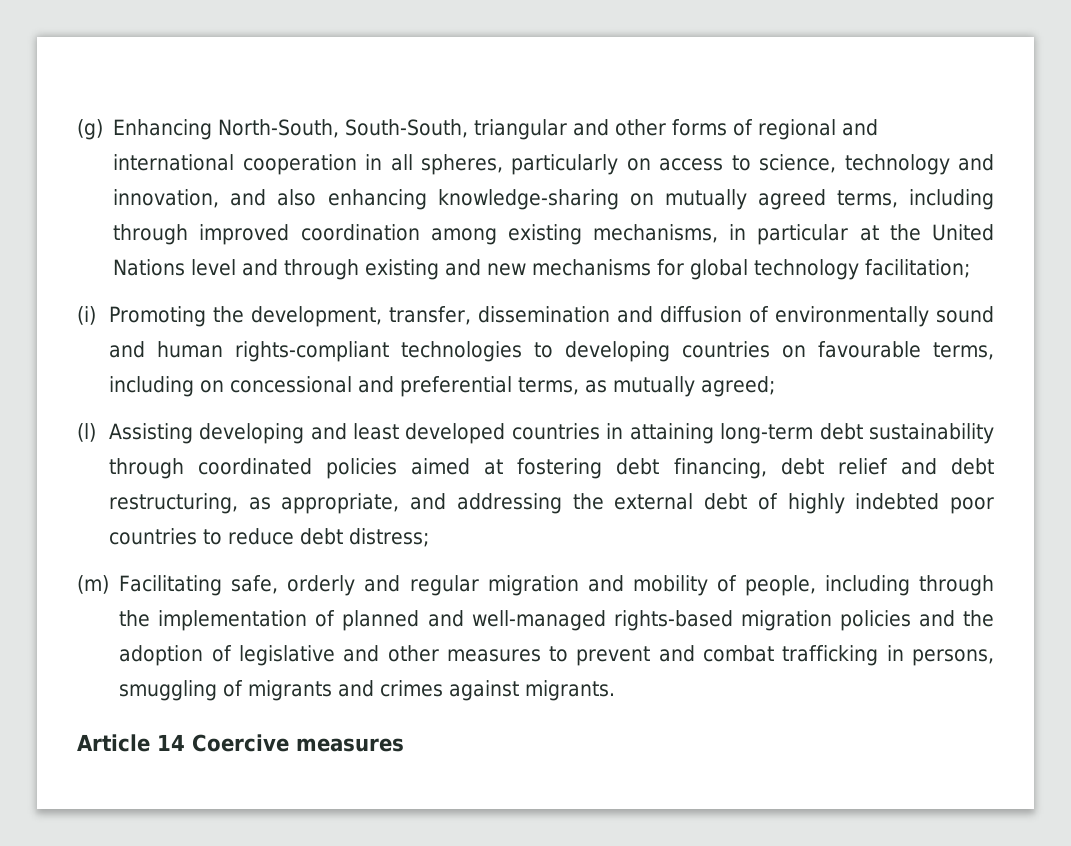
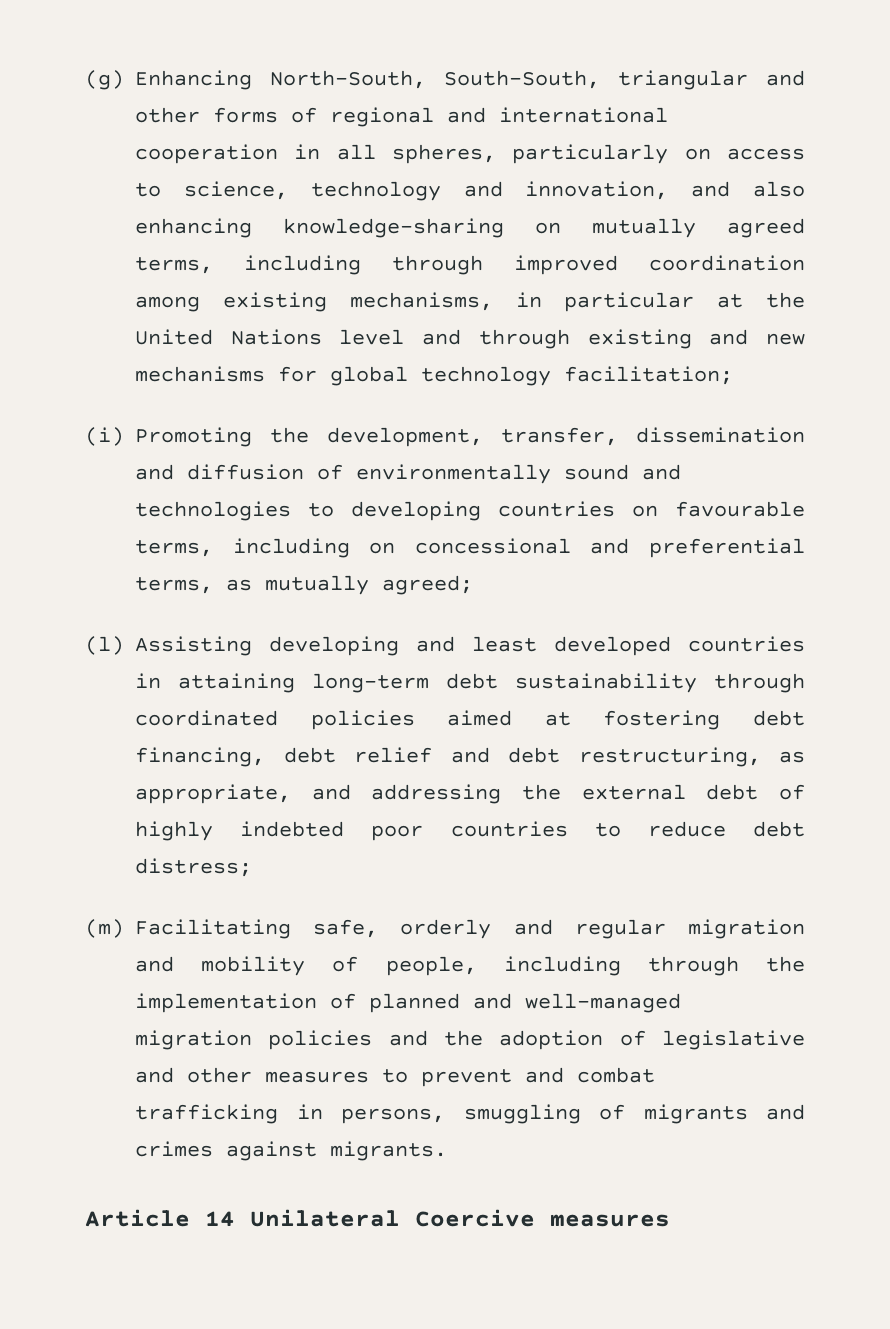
[156,341,389,362] human rights-compliant -> (681, 472) none
[613,610,733,631] rights-based -> (681, 1003) none
(185, 742) none -> [250,1209,400,1227] Unilateral

